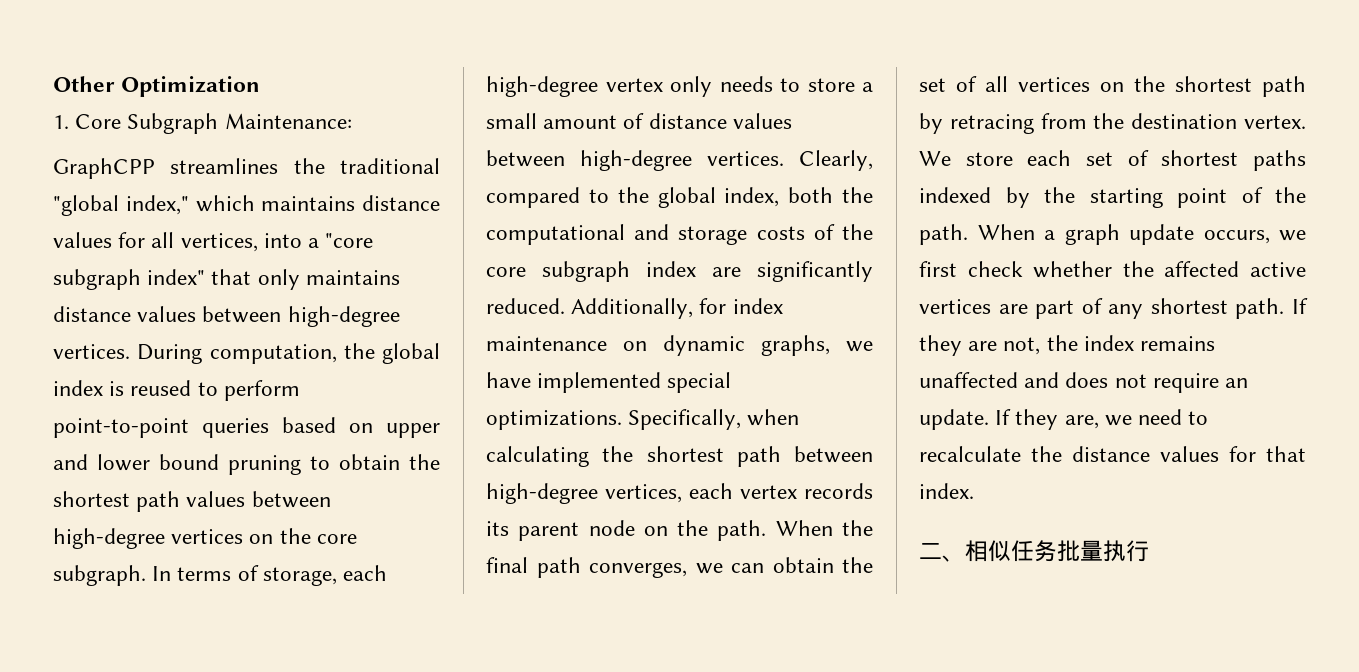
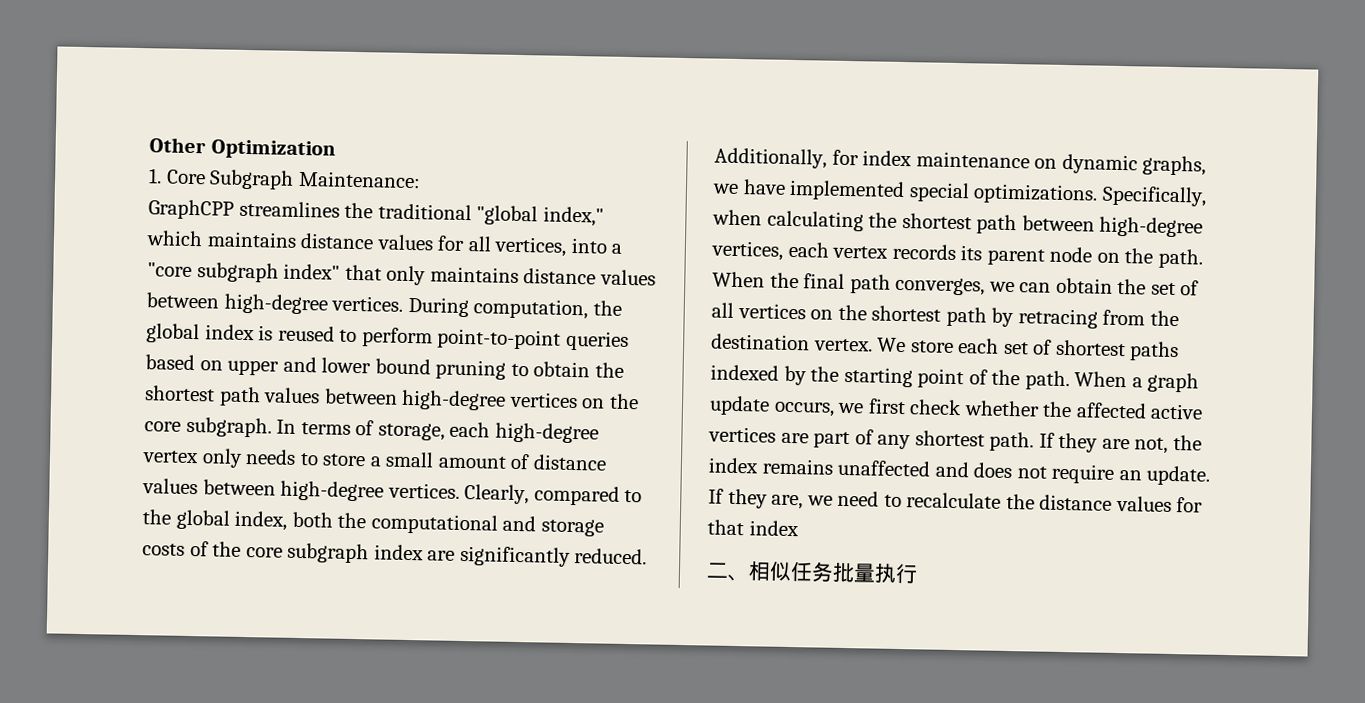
[919,483,974,499] index. -> [748,520,799,537] index

